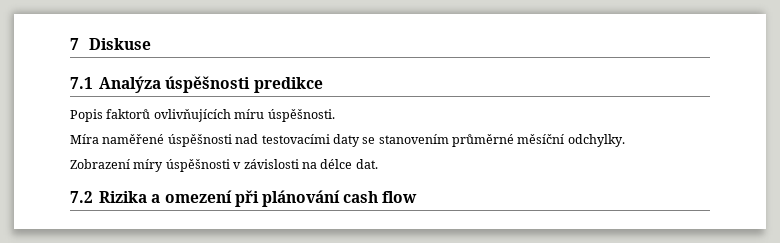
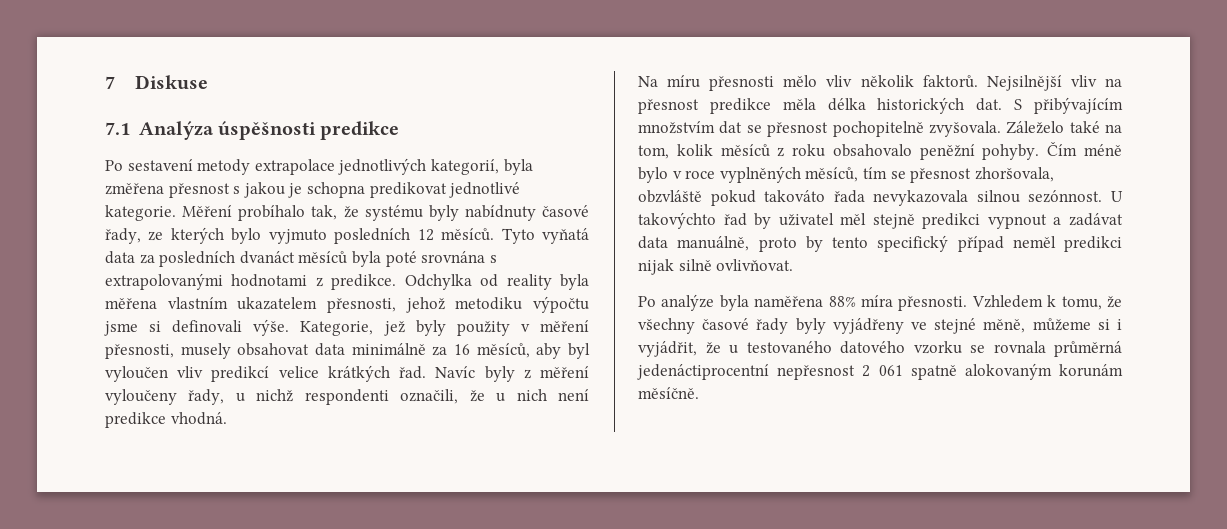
[70,109,335,122] [70,134,625,147] [70,159,378,172] [70,190,418,207] Popis faktorů ovlivňujících míru úspěšnosti. // Míra naměřené úspěšnosti nad testovacími daty se stanovením průměrné měsíční odchylky. // Zobrazení míry úspěšnosti v závislosti na délce dat. // 7.2 Rizika a omezení při plánování cash flow -> [105,158,533,175] [105,182,521,198] [105,205,589,221] [105,227,589,244] [105,251,497,267] [105,273,589,290] [105,296,589,313] [104,319,589,336] [105,343,590,359] [105,365,589,382] [105,389,589,405] [105,412,227,428] [638,75,1122,91] [638,97,1123,114] [638,121,1122,137] [638,142,1122,160] [638,166,1054,183] [638,190,1123,206] [638,212,1123,229] [638,235,1122,252] [638,259,794,275] [638,294,1122,311] [638,318,1122,334] [638,341,1122,357] [637,363,1123,380] [638,387,699,399] Po sestavení metody extrapolace jednotlivých kategorií, byla změřena přesnost s jakou je schopna predikovat jednotlivé kategorie. Měření probíhalo tak, že systému byly nabídnuty časové řady, ze kterých bylo vyjmuto posledních 12 měsíců. Tyto vyňatá data za posledních dvanáct měsíců byla poté srovnána s extrapolovanými hodnotami z predikce. Odchylka od reality byla měřena vlastním ukazatelem přesnosti, jehož metodiku výpočtu jsme si definovali výše. Kategorie, jež byly použity v měření přesnosti, musely obsahovat data minimálně za 16 měsíců, aby byl vyloučen vliv predikcí velice krátkých řad. Navíc byly z měření vyloučeny řady, u nichž respondenti označili, že u nich není predikce vhodná. // Na míru přesnosti mělo vliv několik faktorů. Nejsilnější vliv na přesnost predikce měla délka historických dat. S přibývajícím množstvím dat se přesnost pochopitelně zvyšovala. Záleželo také na tom, kolik měsíců z roku obsahovalo peněžní pohyby. Čím méně bylo v roce vyplněných měsíců, tím se přesnost zhoršovala, obzvláště pokud takováto řada nevykazovala silnou sezónnost. U takovýchto řad by uživatel měl stejně predikci vypnout a zadávat data manuálně, proto by tento specifický případ neměl predikci nijak silně ovlivňovat. // Po analýze byla naměřena 88% míra přesnosti. Vzhledem k tomu, že všechny časové řady byly vyjádřeny ve stejné měně, můžeme si i vyjádřit, že u testovaného datového vzorku se rovnala průměrná jedenáctiprocentní nepřesnost 2 061 spatně alokovaným korunám měsíčně.

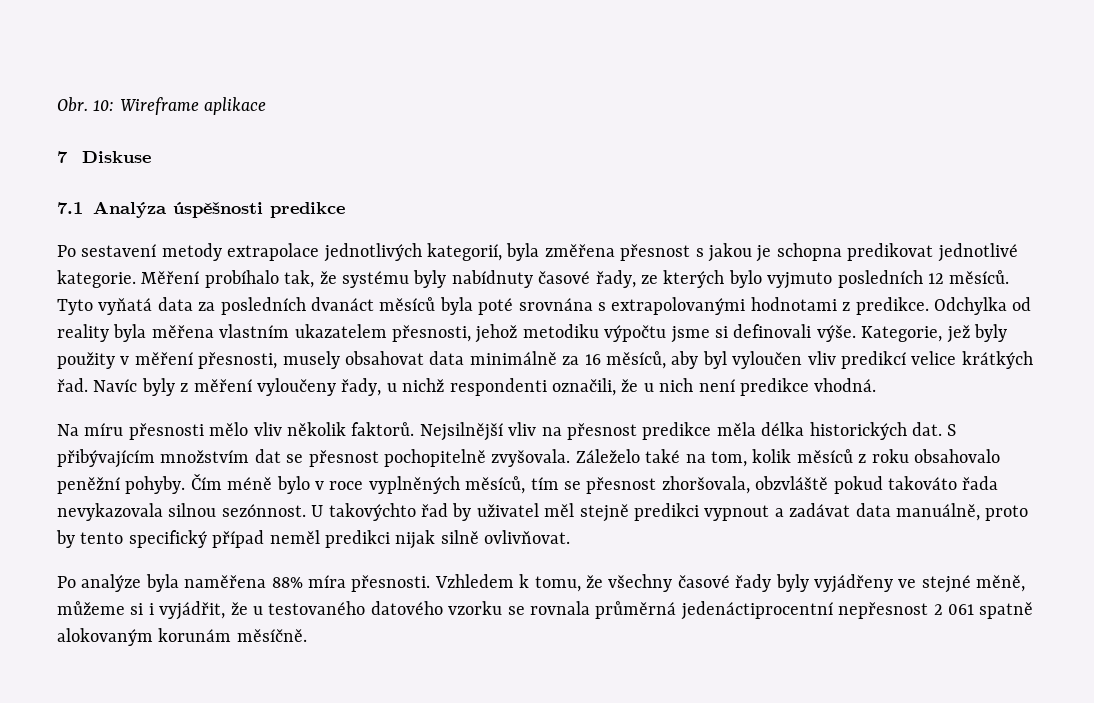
(105, 82) none -> [57,97,267,115] Obr. 10: Wireframe aplikace //

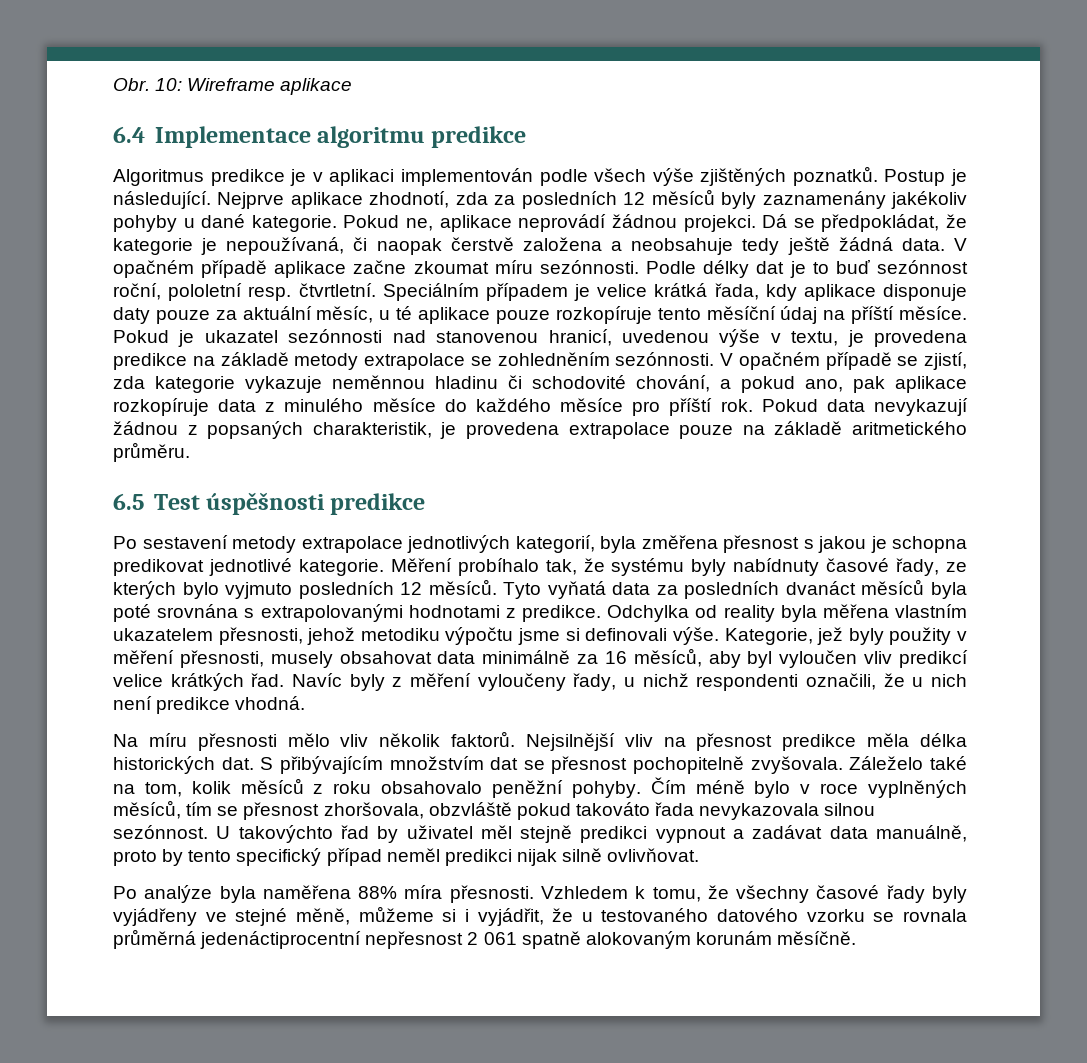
[57,151,151,163] [57,201,167,218] 7 Diskuse // 7.1 Analýza -> [113,126,527,148] [113,166,968,186] [113,189,968,209] [113,214,968,232] [113,237,968,255] [113,260,969,278] [113,283,967,301] [113,306,968,324] [113,329,967,347] [113,352,967,370] [113,375,967,393] [113,398,969,416] [113,421,968,439] [113,442,190,462] [113,493,200,510] 6.4 Implementace algoritmu predikce // Algoritmus predikce je v aplikaci implementován podle všech výše zjištěných poznatků. Postup je následující. Nejprve aplikace zhodnotí, zda za posledních 12 měsíců byly zaznamenány jakékoliv pohyby u dané kategorie. Pokud ne, aplikace neprovádí žádnou projekci. Dá se předpokládat, že kategorie je nepoužívaná, či naopak čerstvě založena a neobsahuje tedy ještě žádná data. V opačném případě aplikace začne zkoumat míru sezónnosti. Podle délky dat je to buď sezónnost roční, pololetní resp. čtvrtletní. Speciálním případem je velice krátká řada, kdy aplikace disponuje daty pouze za aktuální měsíc, u té aplikace pouze rozkopíruje tento měsíční údaj na příští měsíce. Pokud je ukazatel sezónnosti nad stanovenou hranicí, uvedenou výše v textu, je provedena predikce na základě metody extrapolace se zohledněním sezónnosti. V opačném případě se zjistí, zda kategorie vykazuje neměnnou hladinu či schodovité chování, a pokud ano, pak aplikace rozkopíruje data z minulého měsíce do každého měsíce pro příští rok. Pokud data nevykazují žádnou z popsaných charakteristik, je provedena extrapolace pouze na základě aritmetického průměru. // 6.5 Test

